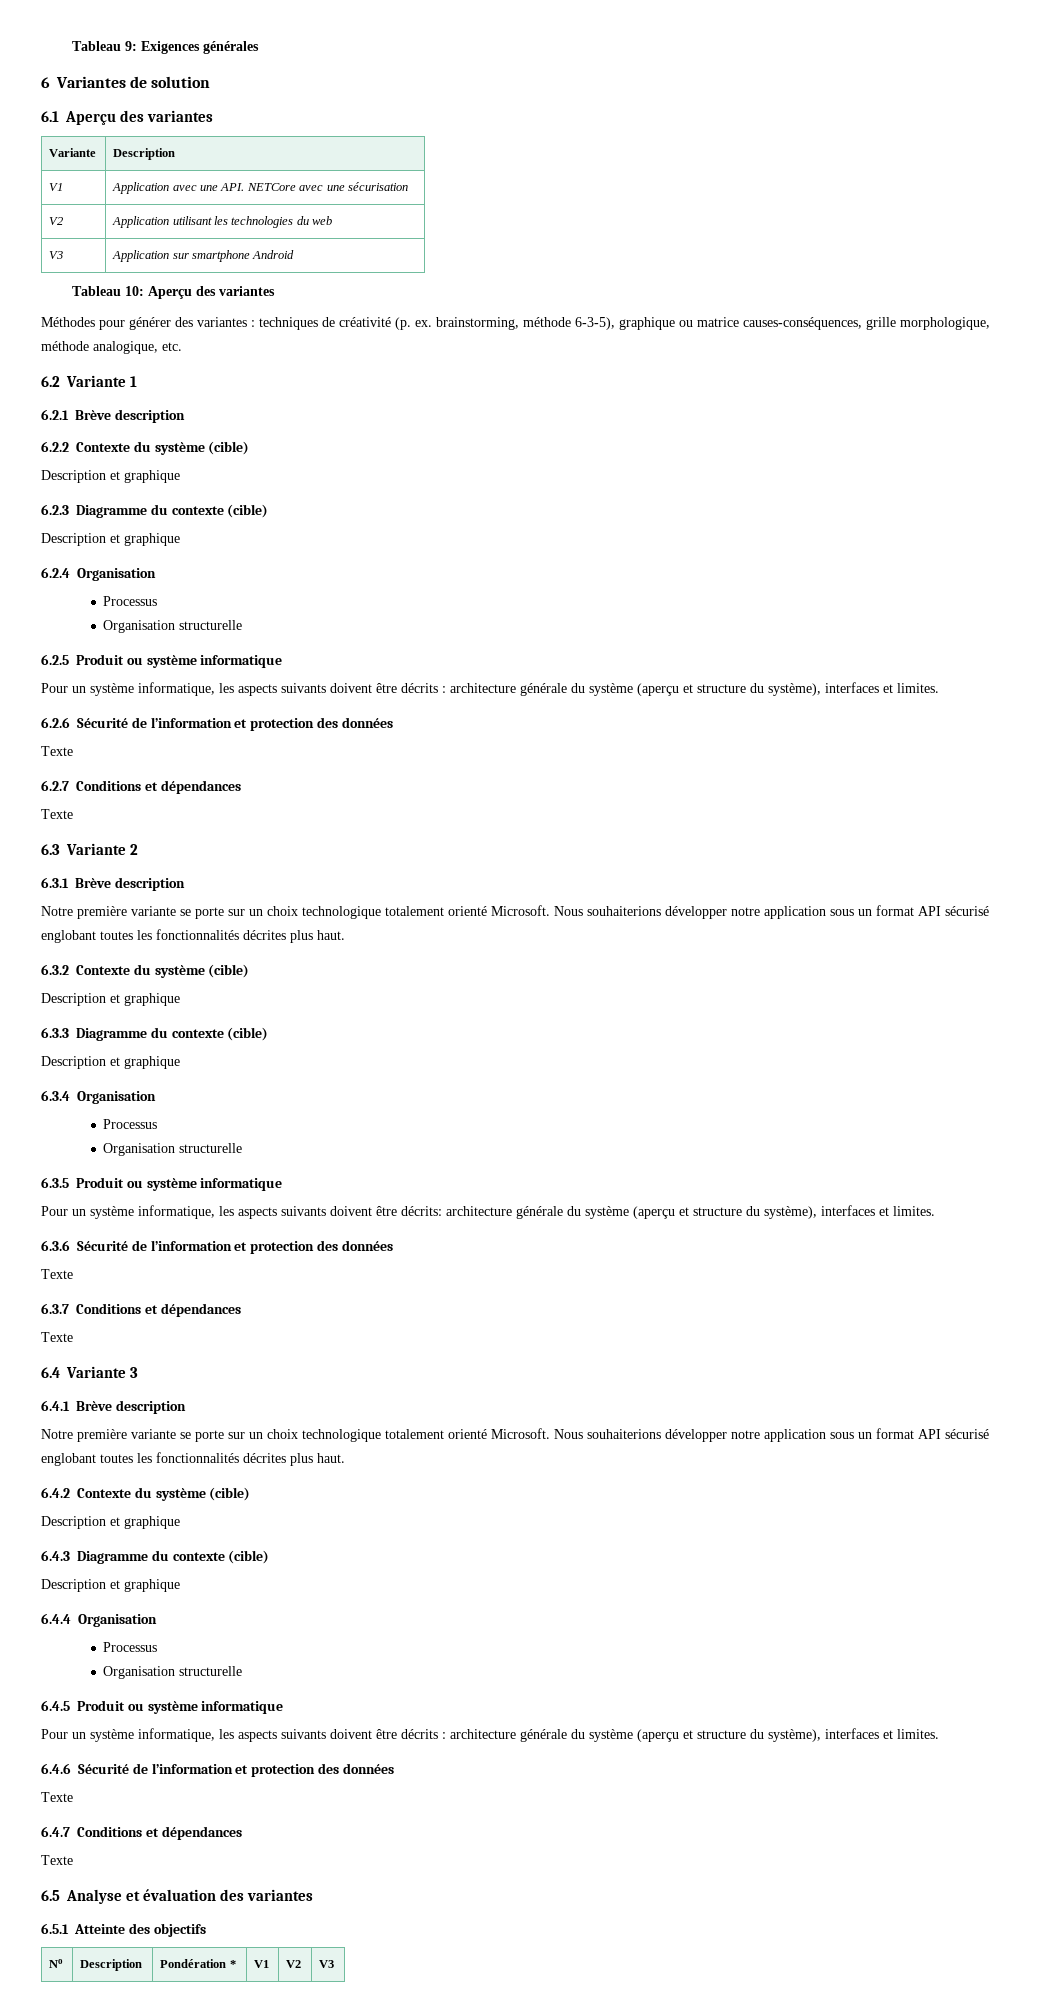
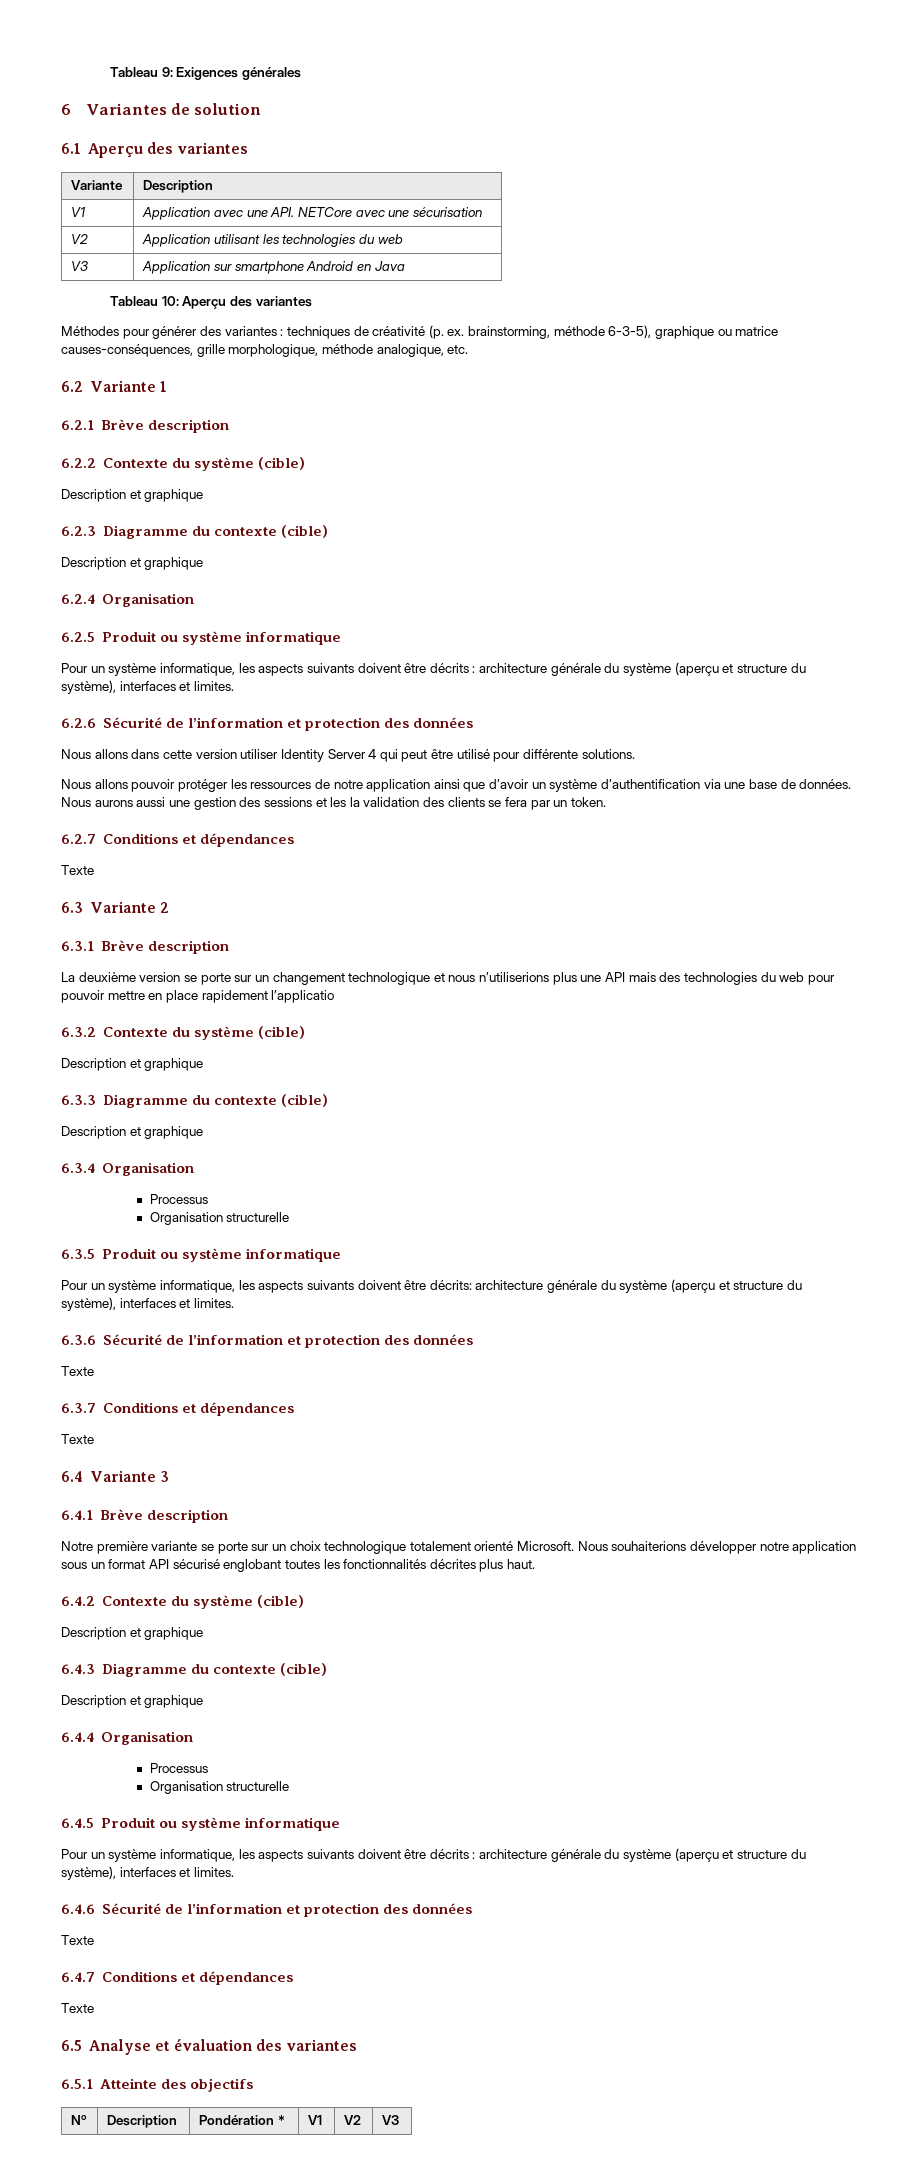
(295, 254) none -> [356,261,405,271] en Java
[103,596,158,606] [103,620,243,633] // Processus // Organisation structurelle -> (194, 600) none
[41,746,73,756] Texte -> [61,749,635,762] [61,779,852,792] [61,797,606,810] Nous allons dans cette version utiliser Identity Server 4 qui peut être utilisé pour différente solutions. // Nous allons pouvoir protéger les ressources de notre application ainsi que d’avoir un système d’authentification via une base de données. Nous aurons aussi une gestion des sessions et les la validation des clients se fera par un token.
[41,905,989,919] [41,929,345,943] Notre première variante se porte sur un choix technologique totalement orienté Microsoft. Nous souhaiterions développer notre application sous un format API sécurisé englobant toutes les fonctionnalités décrites plus haut. -> [61,972,835,985] [61,990,335,1003] La deuxième version se porte sur un changement technologique et nous n’utiliserions plus une API mais des technologies du web pour pouvoir mettre en place rapidement l’applicatio

